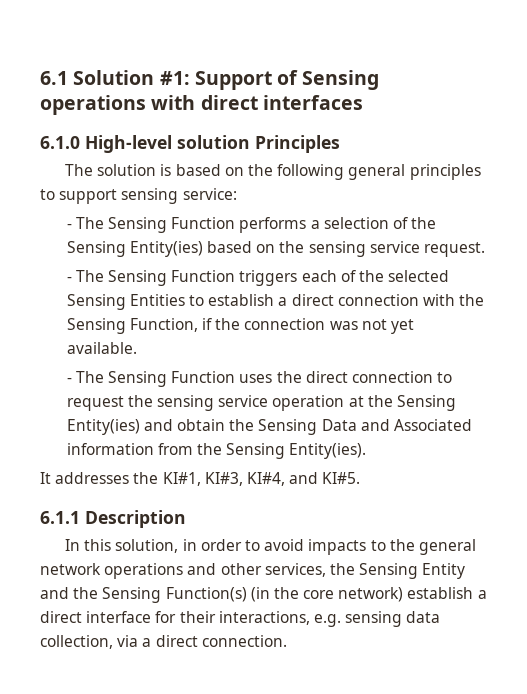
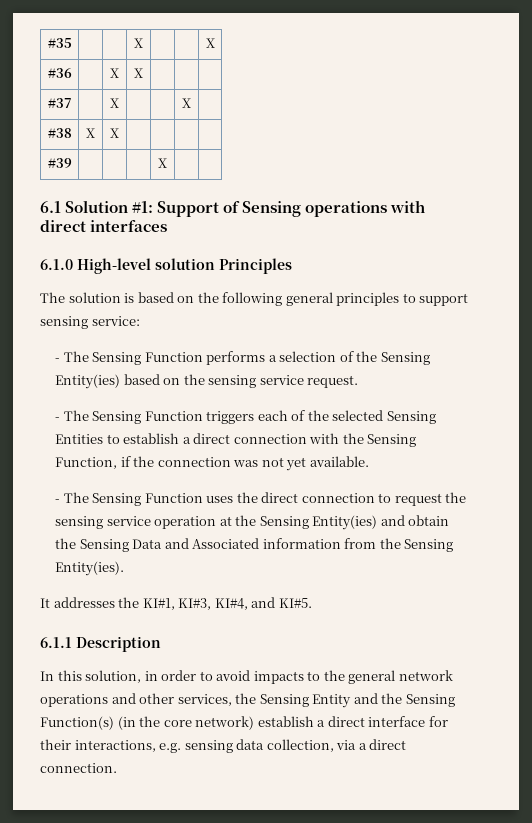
(40, 78) none -> [47,38,72,48] [134,38,143,48] [205,38,215,48] [47,68,72,78] [110,68,119,78] [134,68,143,78] [47,98,72,108] [110,98,119,108] [182,98,191,108] [47,128,72,138] [86,128,95,138] [110,128,119,138] [47,158,72,168] [158,158,167,168] #35 | | | X | | | X // #36 | | X | X | | | // #37 | | X | | | X | // #38 | X | X | | | | // #39 | | | | X | | //

